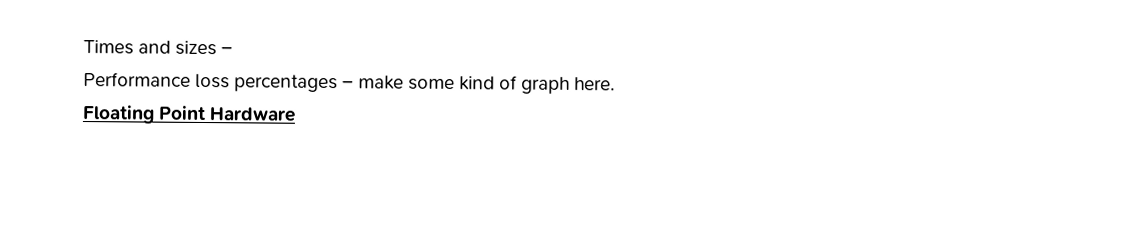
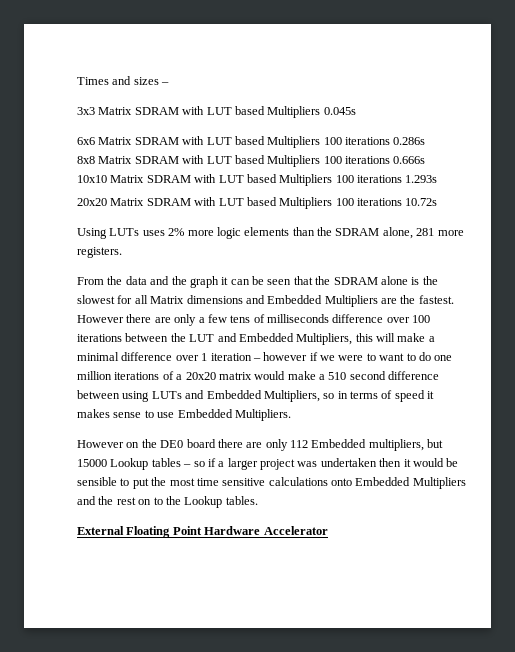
[83,72,616,95] Performance loss percentages – make some kind of graph here. // -> [77,106,356,118] [77,136,426,148] [77,155,426,167] [77,174,438,186] [77,197,438,209] [77,227,464,239] [77,247,122,258] [77,276,438,288] [77,295,454,307] [77,314,431,326] [77,333,435,345] [77,352,453,361] [77,371,440,380] [77,390,435,402] [77,409,291,421] [77,439,444,451] [77,458,459,470] [77,477,466,489] [77,496,258,508] [77,526,124,535] 3x3 Matrix SDRAM with LUT based Multipliers 0.045s // 6x6 Matrix SDRAM with LUT based Multipliers 100 iterations 0.286s // 8x8 Matrix SDRAM with LUT based Multipliers 100 iterations 0.666s // 10x10 Matrix SDRAM with LUT based Multipliers 100 iterations 1.293s // 20x20 Matrix SDRAM with LUT based Multipliers 100 iterations 10.72s // Using LUTs uses 2% more logic elements than the SDRAM alone, 281 more registers. // From the data and the graph it can be seen that the SDRAM alone is the slowest for all Matrix dimensions and Embedded Multipliers are the fastest. However there are only a few tens of milliseconds difference over 100 iterations between the LUT and Embedded Multipliers, this will make a minimal difference over 1 iteration – however if we were to want to do one million iterations of a 20x20 matrix would make a 510 second difference between using LUTs and Embedded Multipliers, so in terms of speed it makes sense to use Embedded Multipliers. // However on the DE0 board there are only 112 Embedded multipliers, but 15000 Lookup tables – so if a larger project was undertaken then it would be sensible to put the most time sensitive calculations onto Embedded Multipliers and the rest on to the Lookup tables. // External
(297, 114) none -> [263,526,328,535] Accelerator

